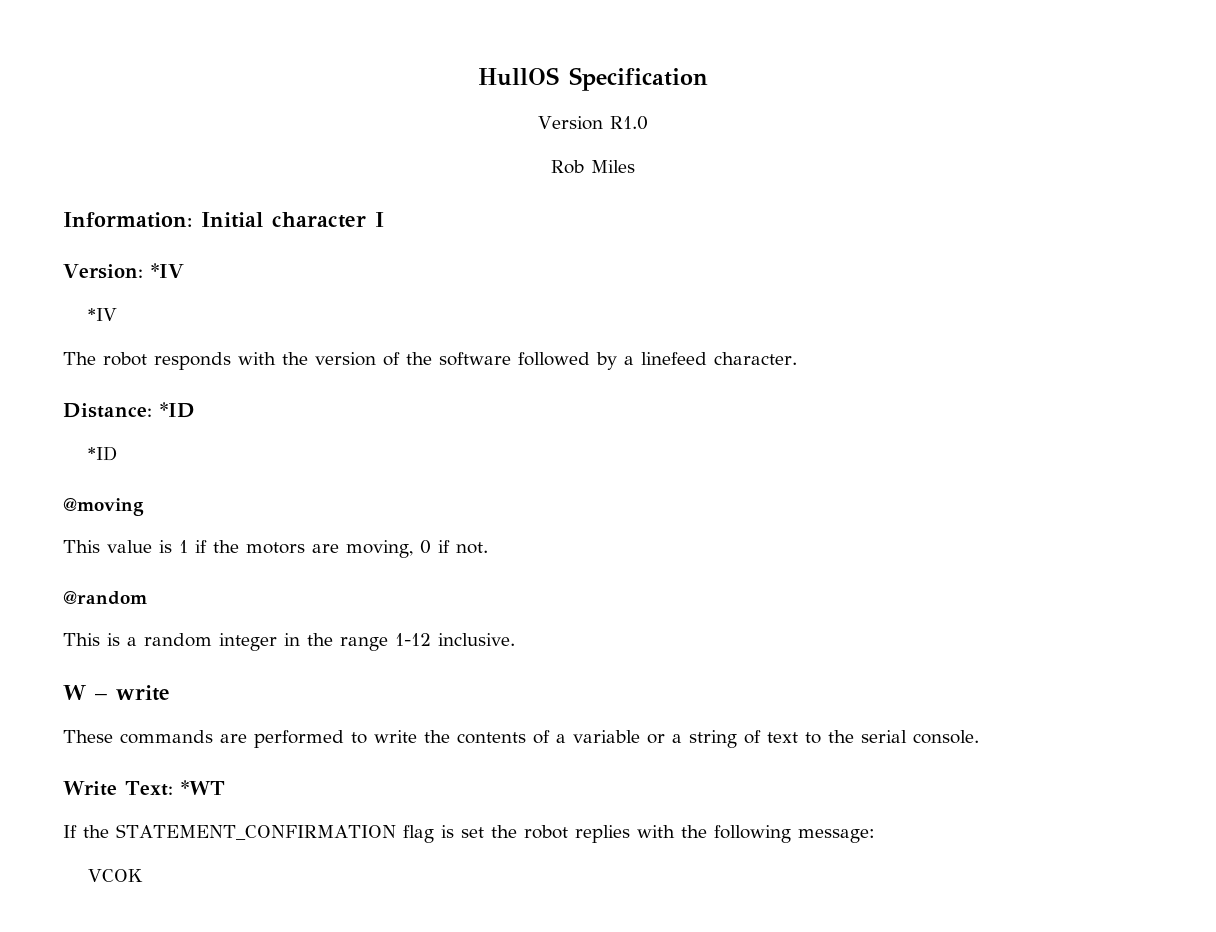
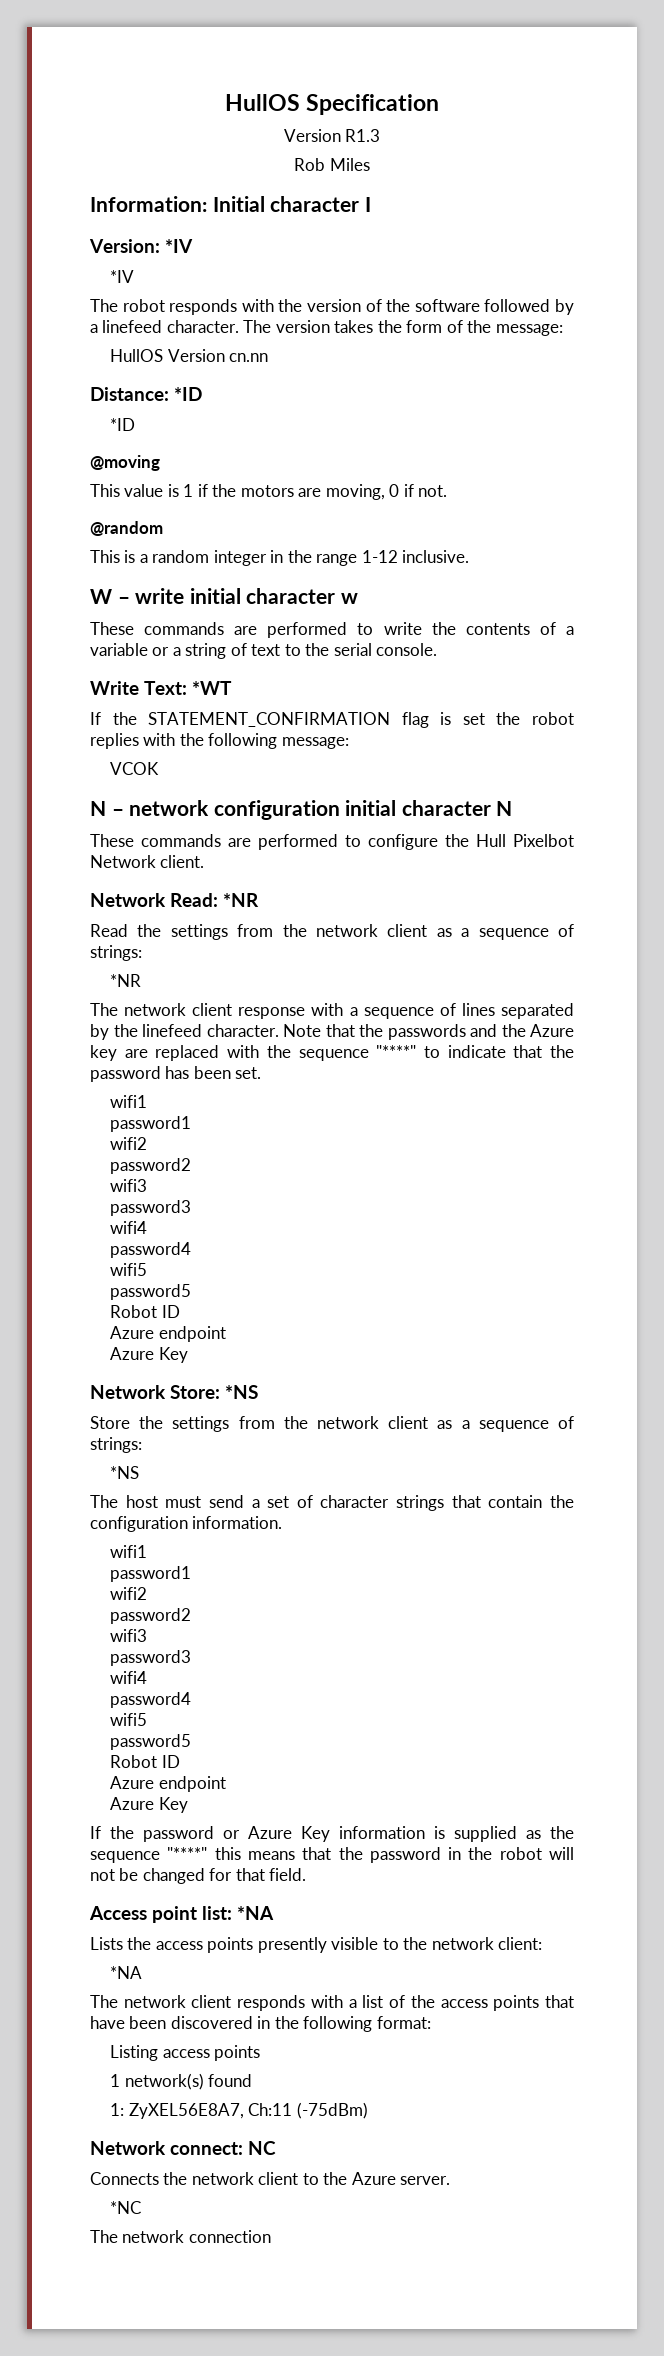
[609,116,648,130] R1.0 -> [345,129,381,142] R1.3
(797, 358) none -> [243,320,563,336] [110,349,269,362] The version takes the form of the message: // HullOS Version cn.nn
(170, 693) none -> [189,588,358,604] initial character w
(143, 875) none -> [90,800,513,820] [90,834,574,850] [90,855,205,868] [90,893,259,907] [90,924,574,940] [90,945,142,961] [110,974,142,987] [90,1003,574,1019] [90,1024,574,1040] [90,1045,574,1061] [90,1066,262,1082] [110,1095,148,1108] [110,1116,192,1132] [110,1137,148,1150] [110,1158,192,1174] [110,1179,148,1192] [110,1200,192,1216] [110,1221,148,1234] [110,1242,192,1258] [110,1263,148,1276] [110,1284,192,1300] [110,1305,180,1318] [110,1326,226,1342] [110,1347,188,1363] [90,1385,258,1399] [90,1416,574,1432] [90,1437,142,1453] [110,1466,140,1479] [90,1495,574,1511] [90,1516,283,1532] [110,1545,148,1558] [110,1566,192,1582] [110,1587,148,1600] [110,1608,192,1624] [110,1629,148,1642] [110,1650,192,1666] [110,1671,148,1684] [110,1692,192,1708] [110,1713,148,1726] [110,1734,192,1750] [110,1755,180,1768] [110,1776,226,1792] [110,1797,188,1813] [90,1826,574,1842] [90,1847,575,1863] [90,1868,307,1884] [89,1906,274,1923] [90,1937,543,1953] [110,1966,143,1979] [90,1995,575,2011] [90,2016,431,2032] [110,2045,261,2061] [110,2073,253,2090] [110,2102,368,2119] [90,2141,276,2155] [90,2172,451,2185] [110,2201,142,2214] [90,2230,271,2243] // N – network configuration initial character N // These commands are performed to configure the Hull Pixelbot Network client. // Network Read: *NR // Read the settings from the network client as a sequence of strings: // *NR // The network client response with a sequence of lines separated by the linefeed character. Note that the passwords and the Azure key are replaced with the sequence "****" to indicate that the password has been set. // wifi1 // password1 // wifi2 // password2 // wifi3 // password3 // wifi4 // password4 // wifi5 // password5 // Robot ID // Azure endpoint // Azure Key // Network Store: *NS // Store the settings from the network client as a sequence of strings: // *NS // The host must send a set of character strings that contain the configuration information. // wifi1 // password1 // wifi2 // password2 // wifi3 // password3 // wifi4 // password4 // wifi5 // password5 // Robot ID // Azure endpoint // Azure Key // If the password or Azure Key information is supplied as the sequence "****" this means that the password in the robot will not be changed for that field. // Access point list: *NA // Lists the access points presently visible to the network client: // *NA // The network client responds with a list of the access points that have been discovered in the following format: // Listing access points // 1 network(s) found // 1: ZyXEL56E8A7, Ch:11 (-75dBm) // Network connect: NC // Connects the network client to the Azure server. // *NC // The network connection

